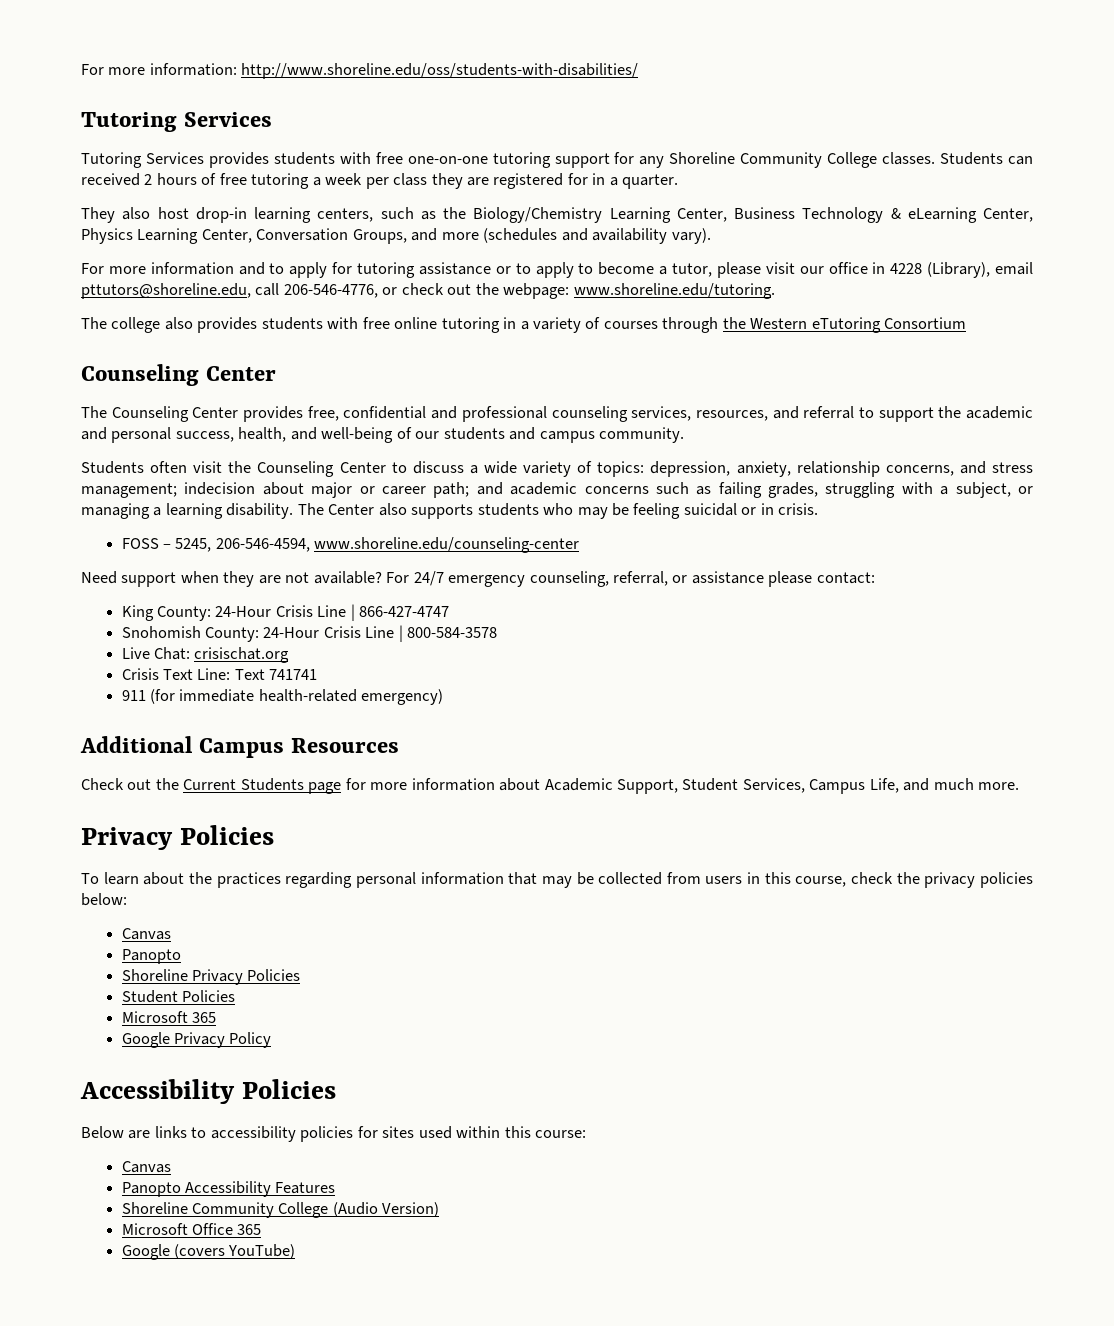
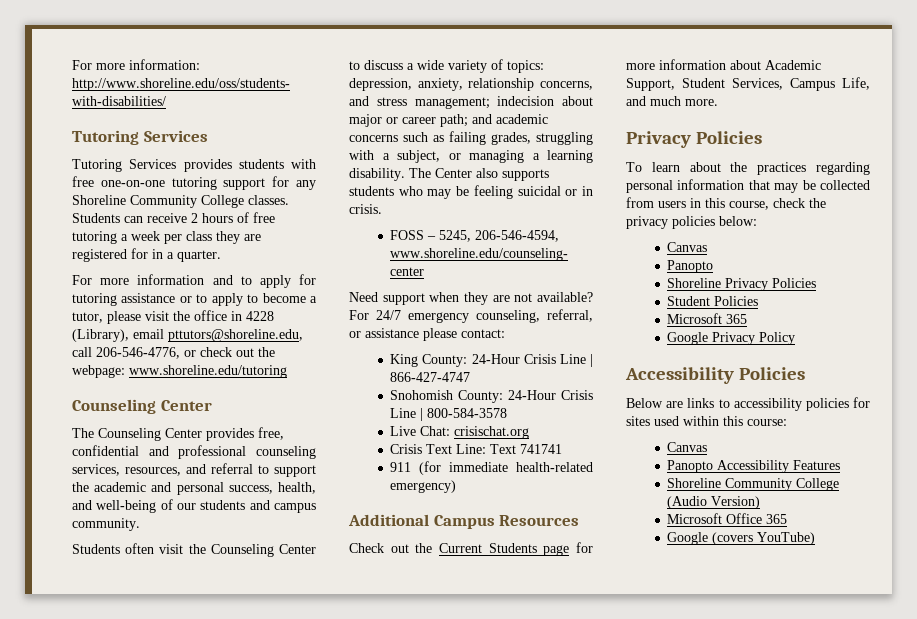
[81,173,140,186] received -> [147,213,187,223] receive
[81,207,1033,223] [81,228,711,244] // They also host drop-in learning centers, such as the Biology/Chemistry Learning Center, Business Technology & eLearning Center, Physics Learning Center, Conversation Groups, and more (schedules and availability vary). -> (221, 256) none
[799,266,824,274] our -> [173,311,190,321] the
[573,283,775,299] [81,317,967,333] www.shoreline.edu/tutoring. // The college also provides students with free online tutoring in a variety of courses through the Western eTutoring Consortium -> [129,365,287,378] www.shoreline.edu/tutoring

